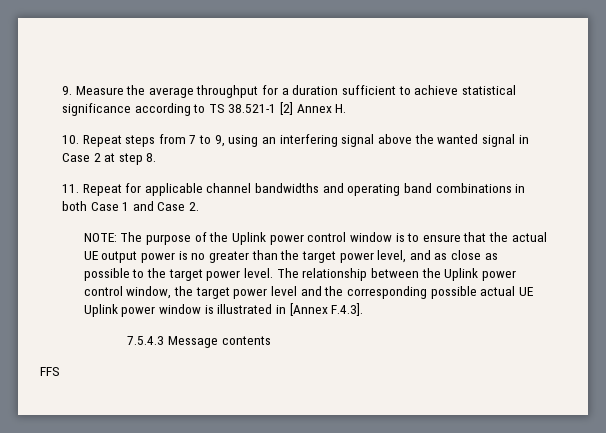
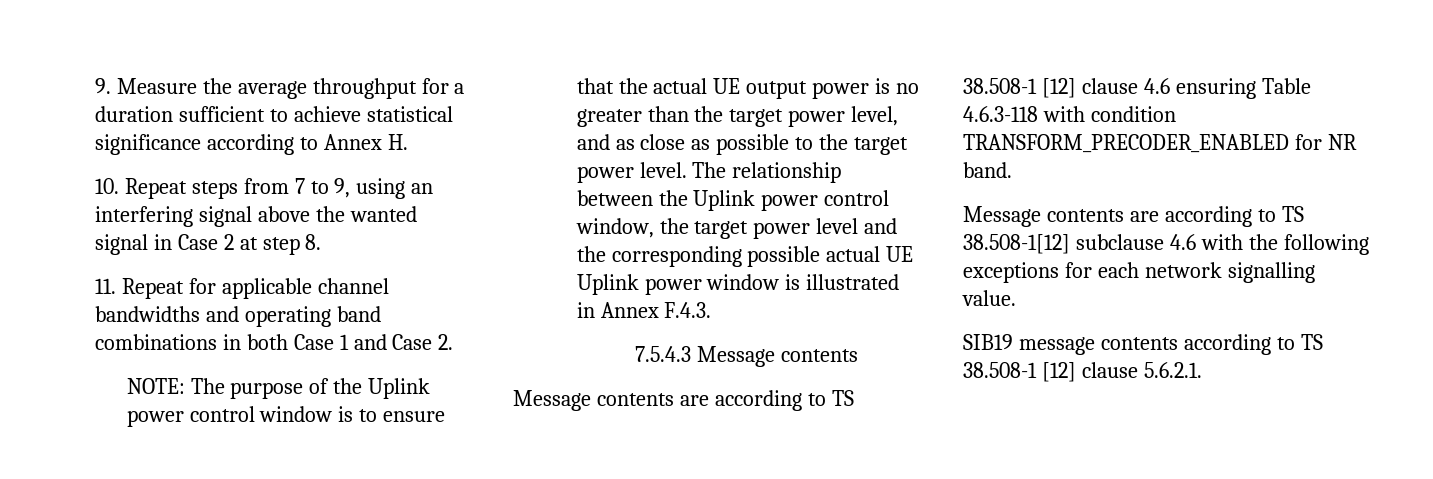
[208,102,294,115] TS 38.521-1 [2] -> (318, 143) none
[289,303,364,316] [Annex F.4.3]. -> [600,302,712,318] Annex F.4.3.
[40,367,60,376] FFS -> [513,390,854,411] [963,78,1311,99] [963,106,1176,122] [963,134,1357,153] [963,162,1012,178] [963,206,1304,227] [963,234,1369,255] [963,262,1315,283] [962,290,1016,306] [963,334,1323,355] [963,362,1202,382] Message contents are according to TS 38.508-1 [12] clause 4.6 ensuring Table 4.6.3-118 with condition TRANSFORM_PRECODER_ENABLED for NR band. // Message contents are according to TS 38.508-1[12] subclause 4.6 with the following exceptions for each network signalling value. // SIB19 message contents according to TS 38.508-1 [12] clause 5.6.2.1.

